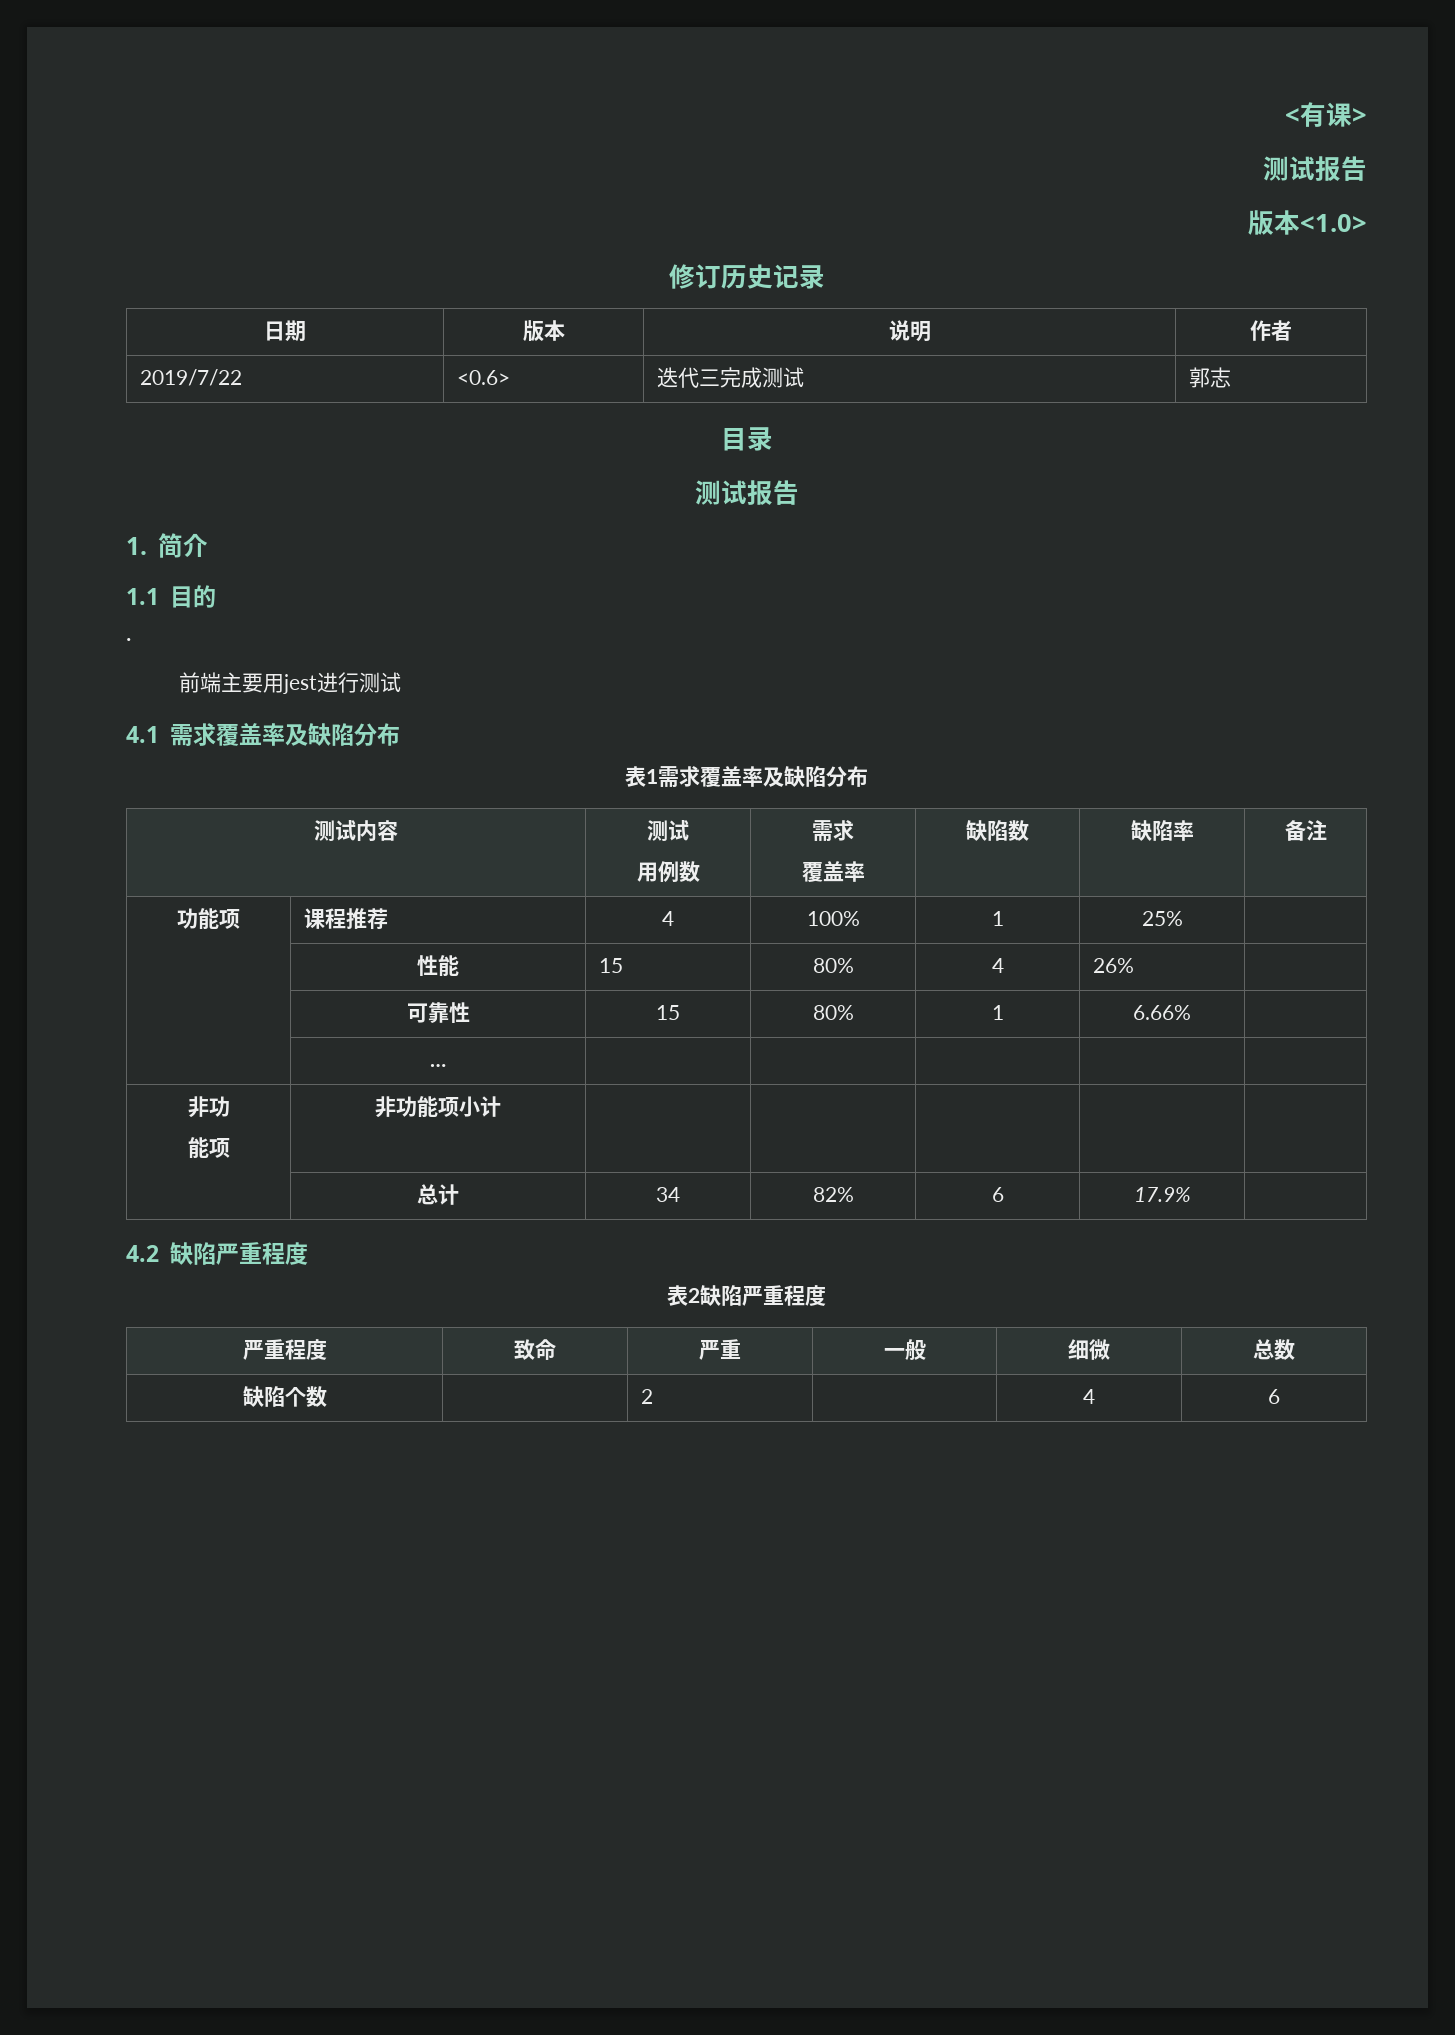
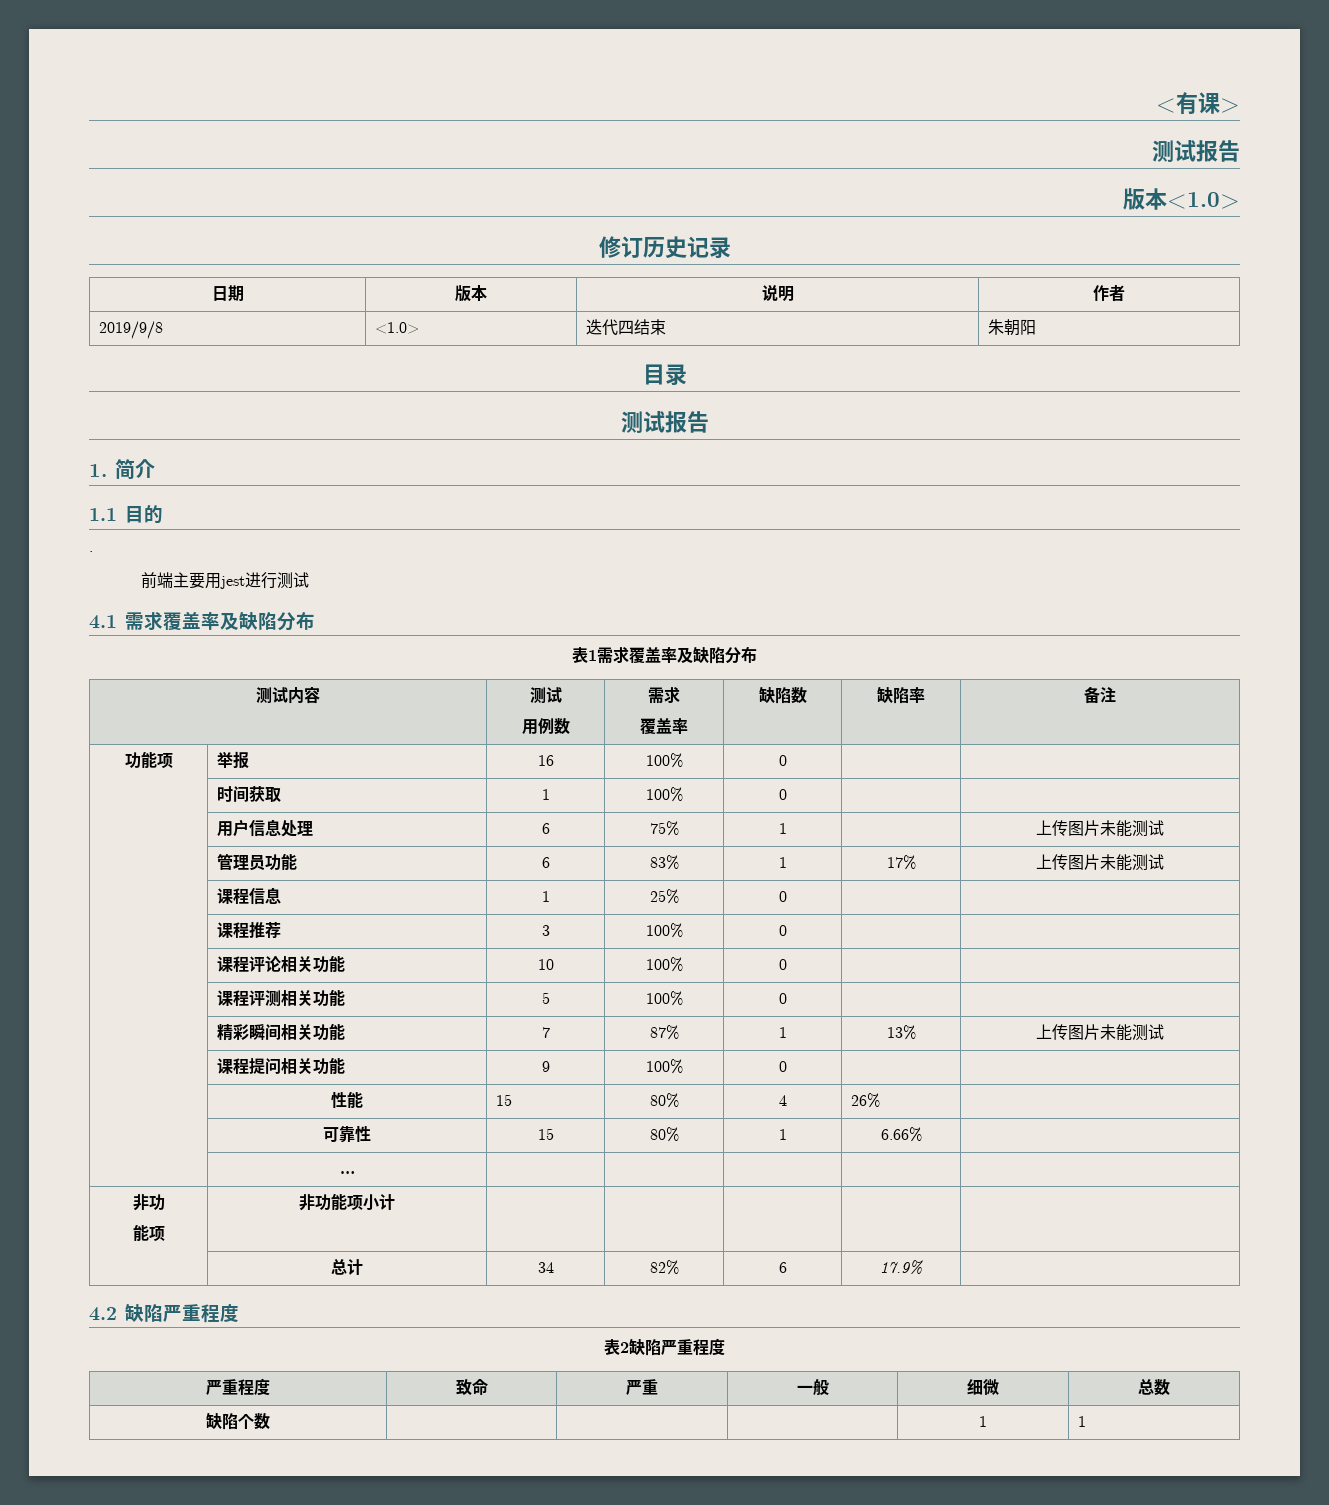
[140,369,243,386] [457,370,511,385] 2019/7/22 | <0.6> -> [98,321,163,339] [374,322,419,334] 2019/9/8 | <1.0>
[699,367,805,388] [1189,367,1232,388] 三完成测试 | 郭志 -> [617,319,666,335] [987,319,1036,336] 四结束 | 朱朝阳
(240, 919) none -> [216,751,249,769] [537,755,554,766] [645,753,683,768] [778,755,787,766] [216,786,281,802] [541,789,550,800] [645,787,683,802] [778,789,787,800] [216,819,313,837] [541,823,550,834] [649,821,679,836] [778,823,787,834] [1036,820,1164,837] [216,853,297,871] [541,857,550,868] [649,855,679,870] [778,857,787,868] [886,855,916,870] [1036,854,1164,871] [216,887,281,905] [541,891,550,902] [649,889,679,904] [778,891,787,902] | 举报 | 16 | 100% | 0 | | // | 时间获取 | 1 | 100% | 0 | | // | 用户信息处理 | 6 | 75% | 1 | | 上传图片未能测试 // | 管理员功能 | 6 | 83% | 1 | 17% | 上传图片未能测试 // | 课程信息 | 1 | 25% | 0 | | //
[662,911,674,926] [806,911,860,926] [991,911,1004,926] [1141,911,1183,926] 4 | 100% | 1 | 25% -> [541,925,550,936] [645,923,683,938] [778,925,787,936] [216,955,345,973] [537,959,554,970] [645,957,683,972] [778,959,787,970] [216,989,345,1007] [541,992,550,1004] [645,991,683,1006] [778,993,787,1004] [216,1023,345,1041] [541,1027,550,1038] [649,1025,679,1040] [778,1027,787,1038] [886,1025,916,1040] [1036,1024,1164,1041] [216,1057,345,1075] [541,1061,550,1072] [645,1059,683,1074] [778,1061,787,1072] 3 | 100% | 0 | | // | 课程评论相关功能 | 10 | 100% | 0 | | // | 课程评测相关功能 | 5 | 100% | 0 | | // | 精彩瞬间相关功能 | 7 | 87% | 1 | 13% | 上传图片未能测试 // | 课程提问相关功能 | 9 | 100% | 0 |
[641,1389,654,1404] [1083,1389,1095,1404] [1268,1389,1280,1404] 2 | | 4 | 6 -> [979,1416,987,1427] [1077,1416,1086,1427] | | 1 | 1

